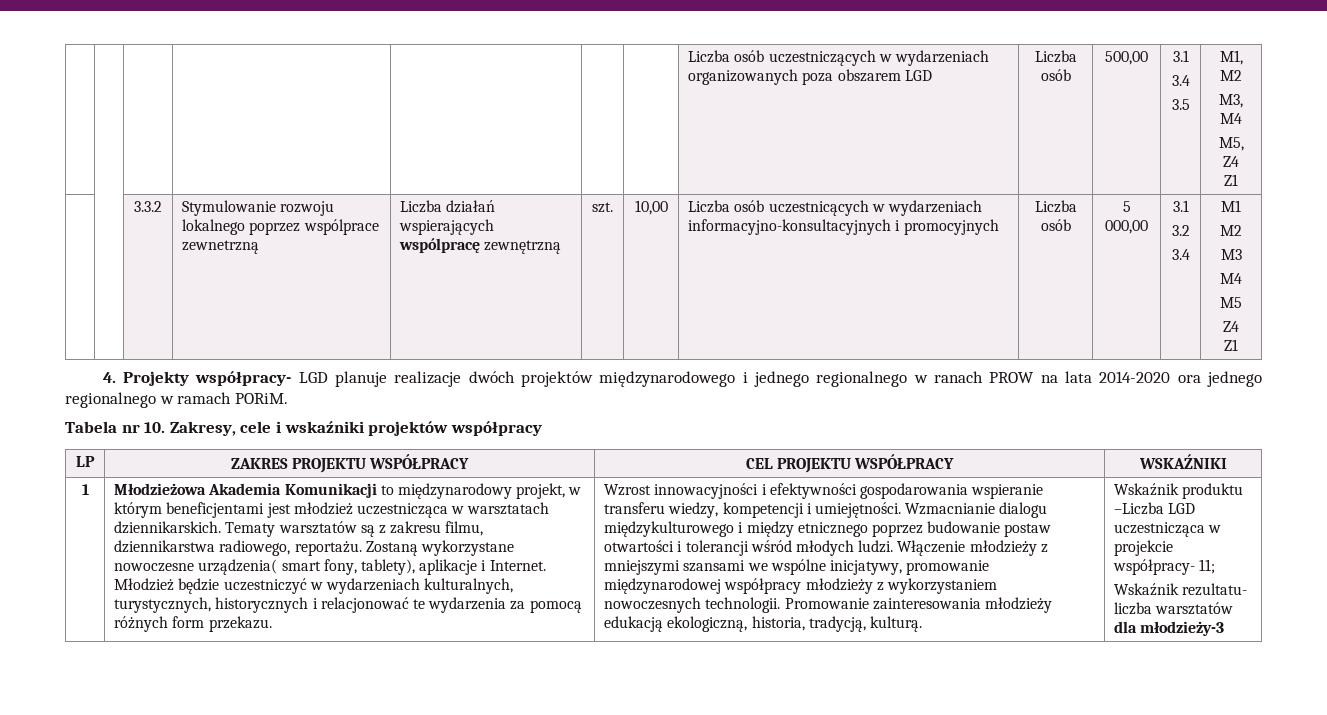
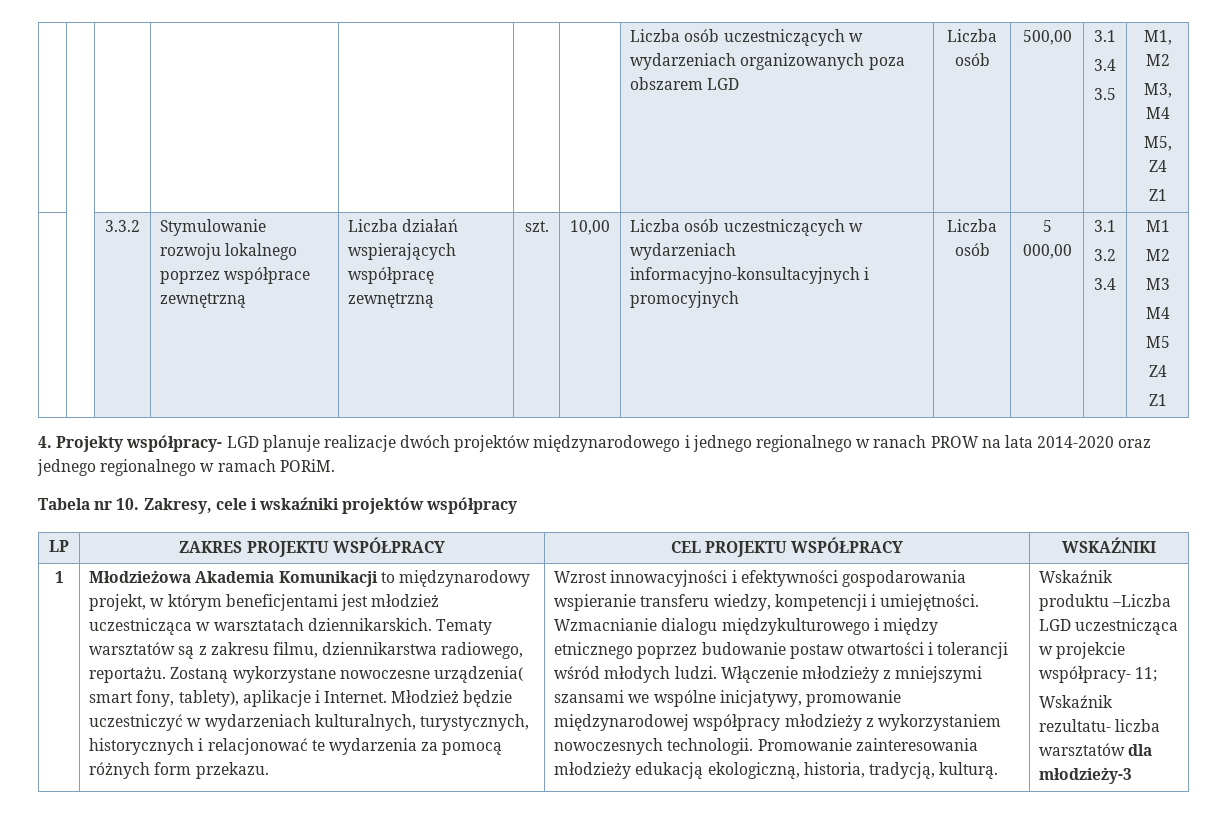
[303,219,379,235] [182,240,260,254] wspólprace zewnetrzną -> [224,267,311,284] [160,293,247,308] współprace zewnętrzną
[399,238,481,253] wspólpracę -> [348,267,435,284] współpracę
[768,200,869,216] uczestnicących -> [723,219,845,236] uczestniczących
[1177,375,1201,383] ora -> [1118,439,1152,448] oraz

